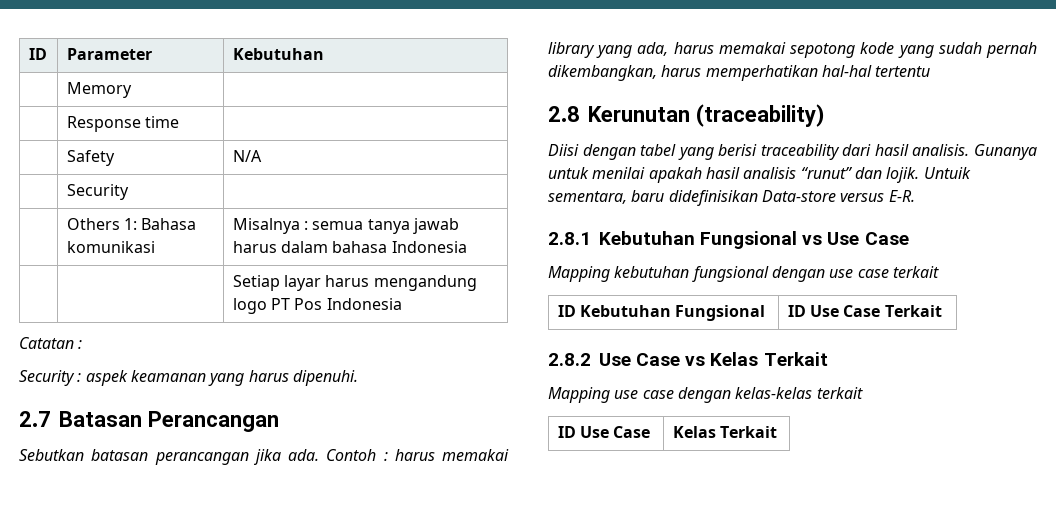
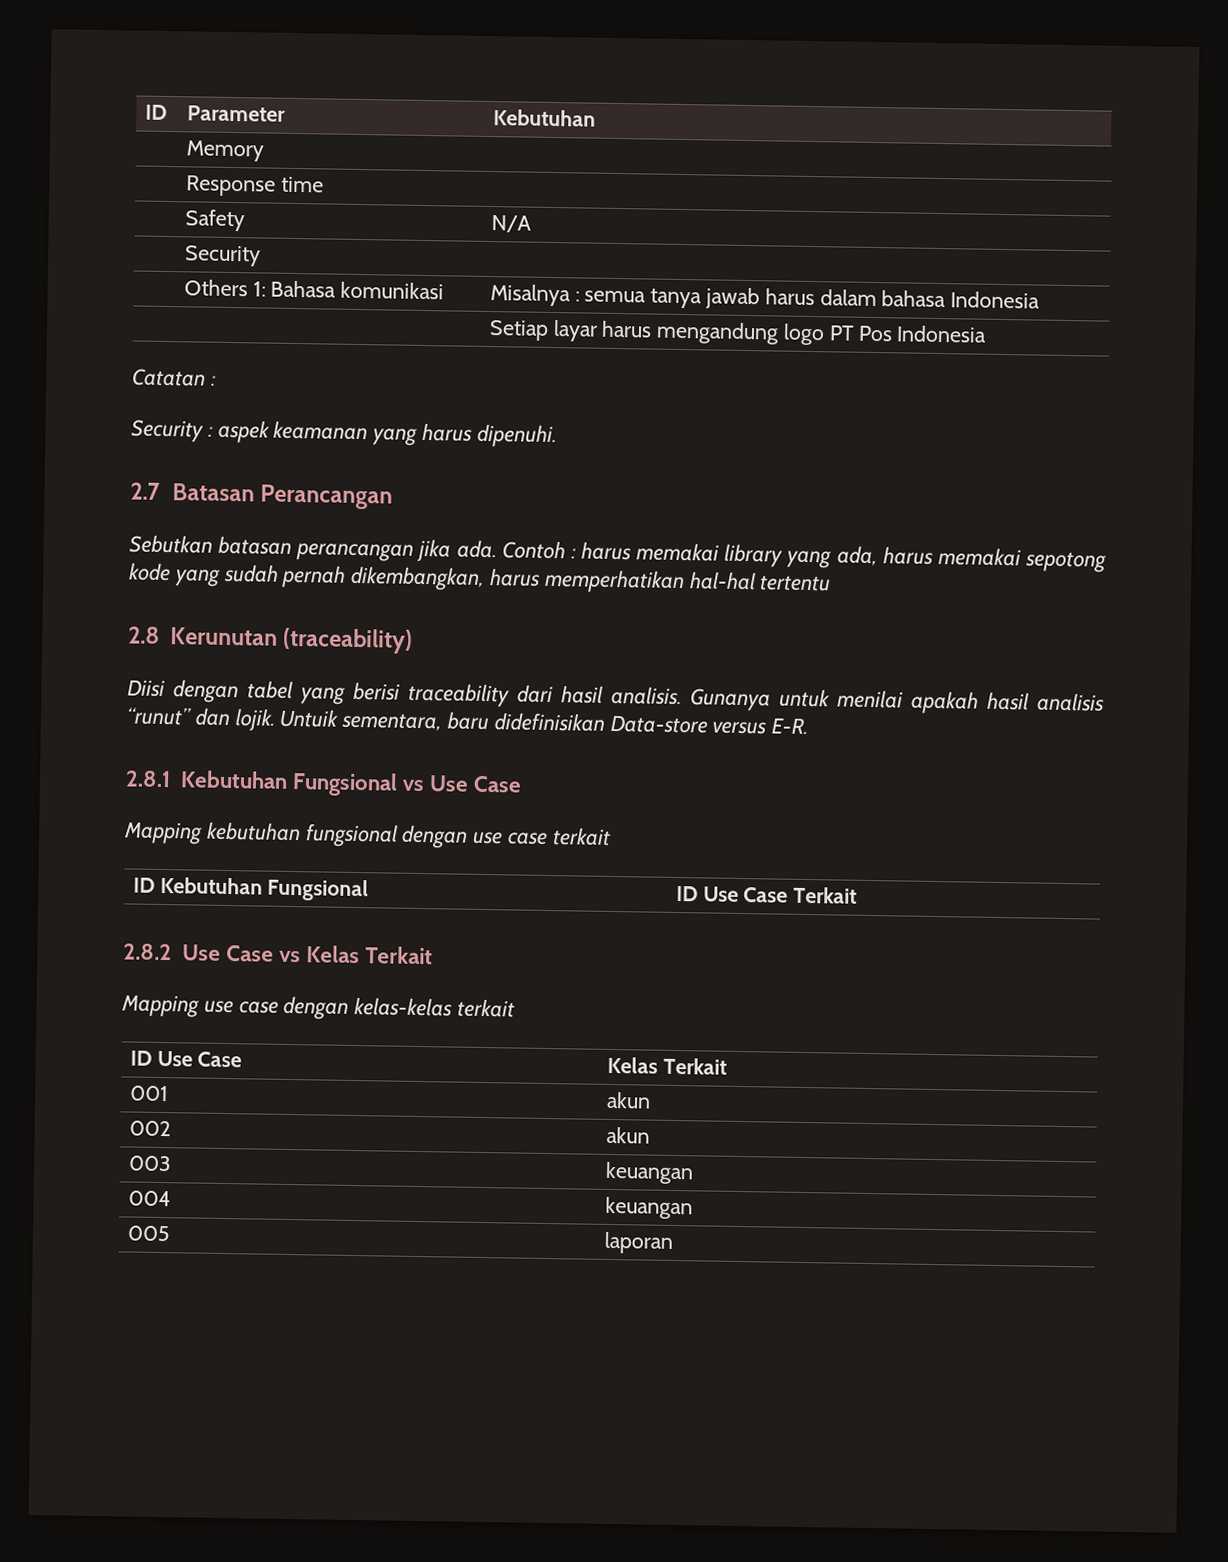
(777, 432) none -> [128,1085,169,1102] [605,1091,651,1109] [128,1120,171,1137] [605,1126,650,1144] [127,1155,172,1172] [604,1161,694,1185] [127,1190,171,1207] [604,1196,693,1220] [126,1225,171,1242] [603,1231,673,1254] // 001 | akun // 002 | akun // 003 | keuangan // 004 | keuangan // 005 | laporan

